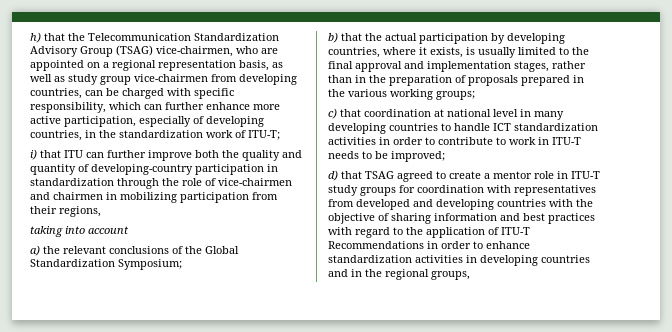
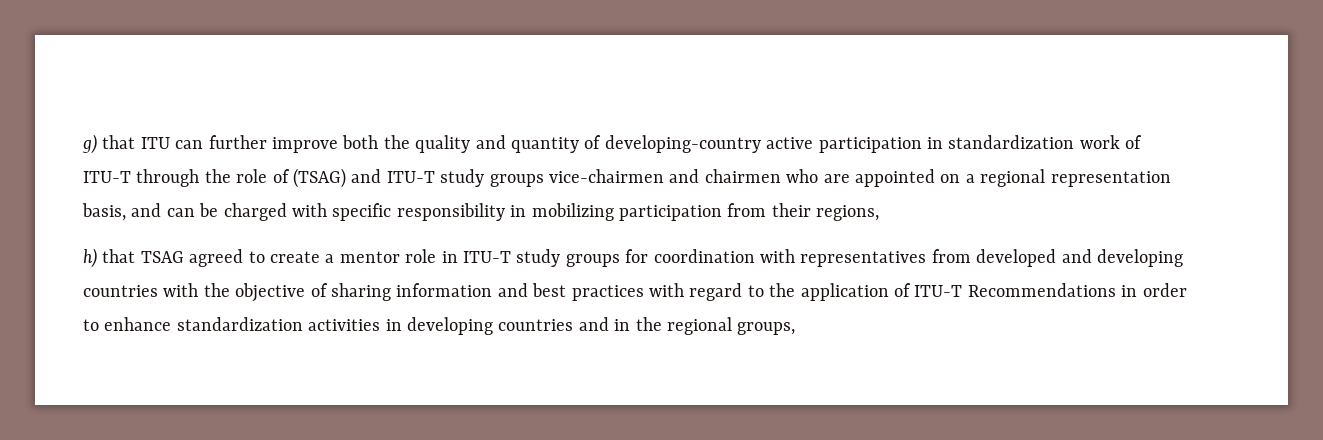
[30,32,279,43] [30,45,278,57] [30,60,283,71] [30,74,297,85] [30,88,234,99] [30,102,280,113] [30,116,264,127] [30,130,280,141] [30,149,37,160] h) that the Telecommunication Standardization Advisory Group (TSAG) vice-chairmen, who are appointed on a regional representation basis, as well as study group vice-chairmen from developing countries, can be charged with specific responsibility, which can further enhance more active participation, especially of developing countries, in the standardization work of ITU-T; // i) -> [82,134,97,154] g)
(193, 169) none -> [766,137,814,149] active
(114, 182) none -> [1079,135,1143,149] [83,171,131,183] work of ITU-T
[218,178,292,186] [30,192,103,200] vice-chairmen and chairmen -> [293,168,1171,188] [82,203,505,221] (TSAG) and ITU-T study groups vice-chairmen and chairmen who are appointed on a regional representation basis, and can be charged with specific responsibility
[30,226,129,237] [30,245,239,256] [30,259,182,270] [328,32,565,44] [328,47,589,58] [328,61,586,72] [328,75,584,86] [328,89,475,100] [328,108,564,120] [328,123,598,134] [328,137,581,145] [328,151,445,162] [328,170,338,181] taking into account // a) the relevant conclusions of the Global Standardization Symposium; // b) that the actual participation by developing countries, where it exists, is usually limited to the final approval and implementation stages, rather than in the preparation of proposals prepared in the various working groups; // c) that coordination at national level in many developing countries to handle ICT standardization activities in order to contribute to work in ITU-T needs to be improved; // d) -> [83,248,97,268] h)

